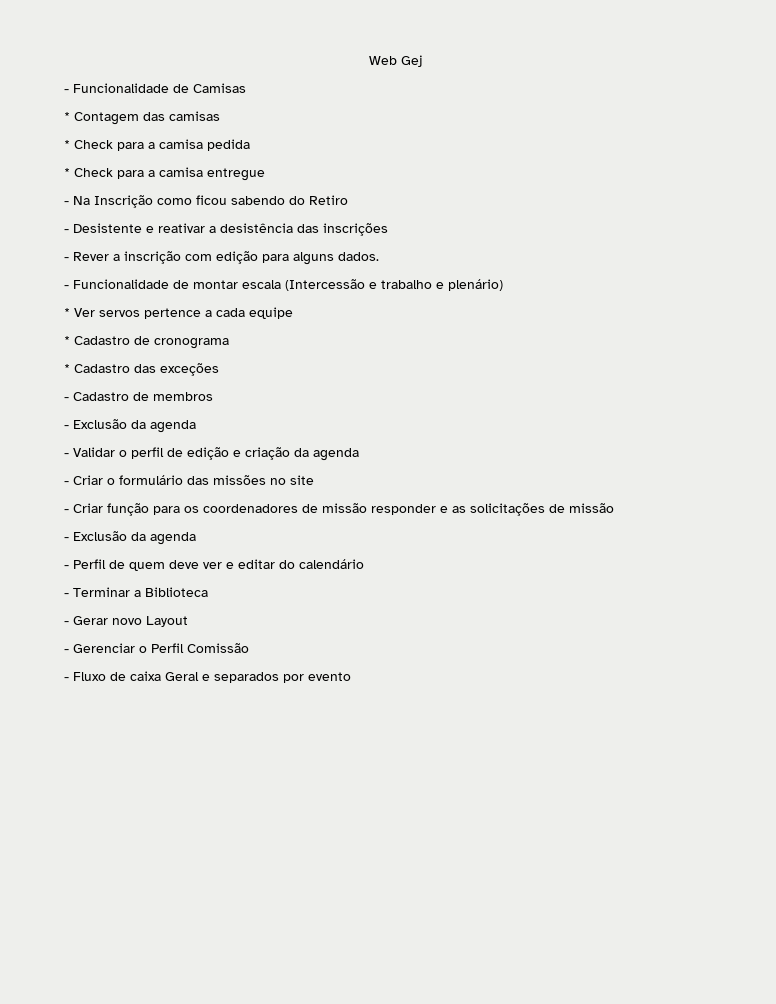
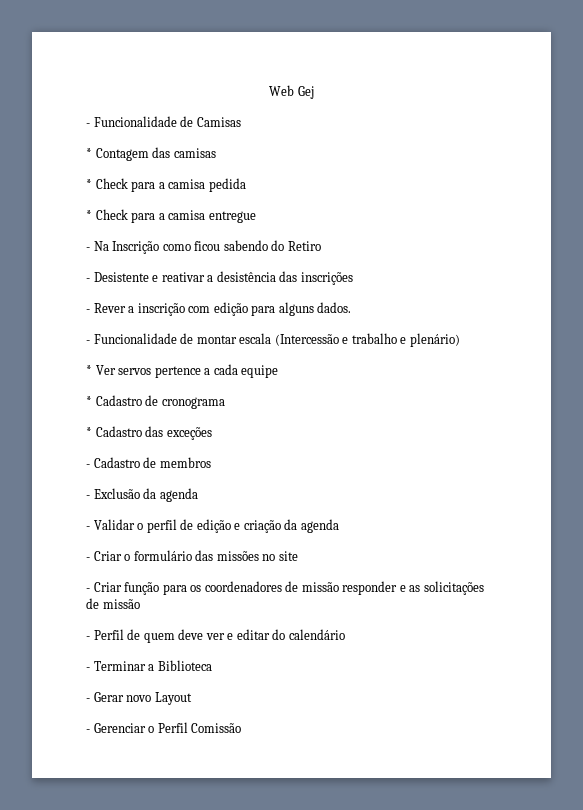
[64,531,196,545] // - Exclusão da agenda -> (140, 604) none
[64,671,351,683] // - Fluxo de caixa Geral e separados por evento -> (242, 728) none

